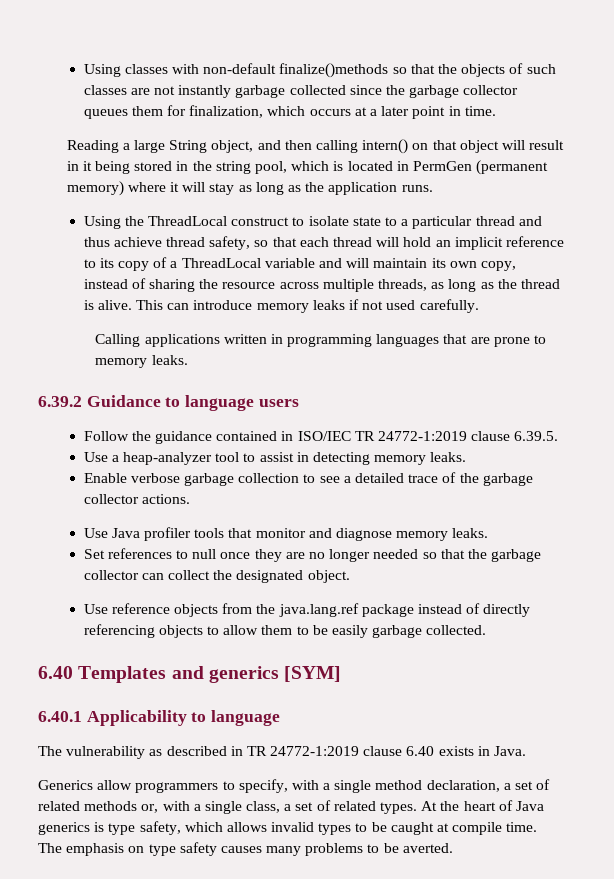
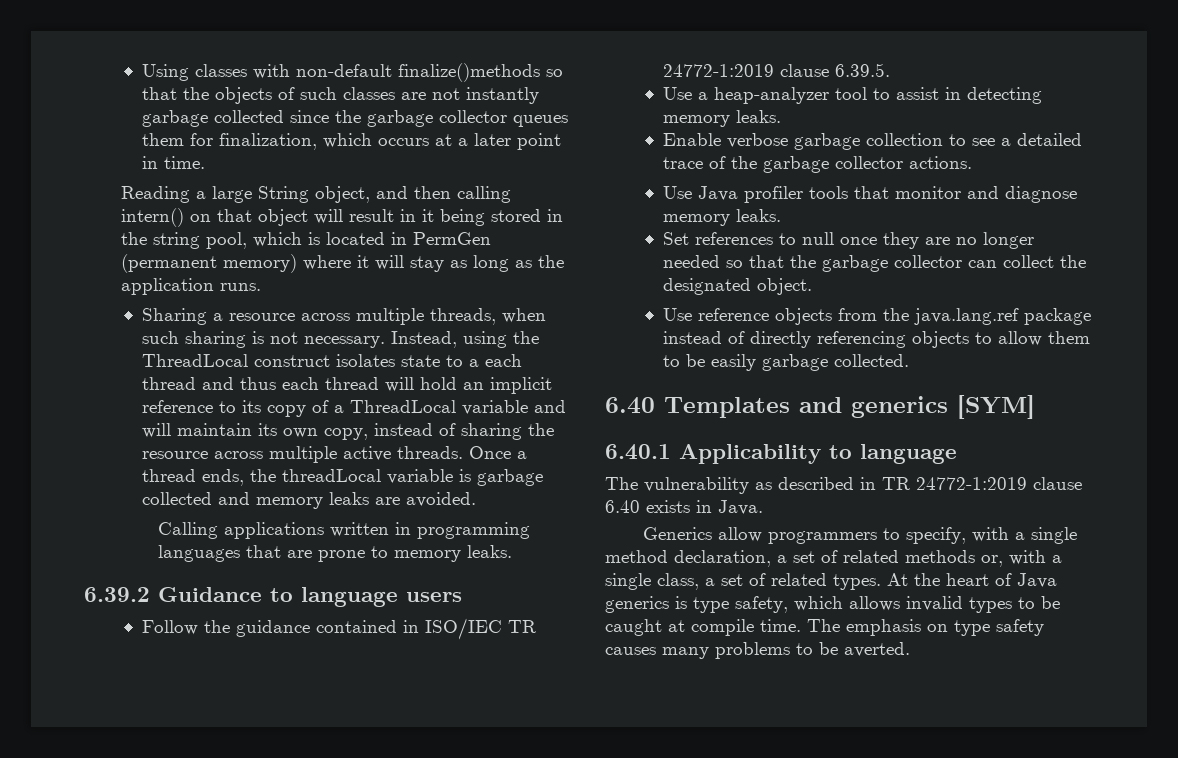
[83,216,121,229] Using -> [141,308,546,325] [141,331,507,348] Sharing a resource across multiple threads, when such sharing is not necessary. Instead, using
[292,216,349,226] to isolate -> [335,354,395,367] isolates
[412,216,473,229] particular -> [484,354,522,367] each
[113,236,297,250] achieve thread safety, so that -> (276, 383) none
[378,279,560,292] [83,299,479,313] threads, as long as the thread is alive. This can introduce memory leaks if not used carefully. -> [342,446,527,461] [141,469,543,486] [141,492,476,509] active threads. Once a thread ends, the threadLocal variable is garbage collected and memory leaks are avoided.

